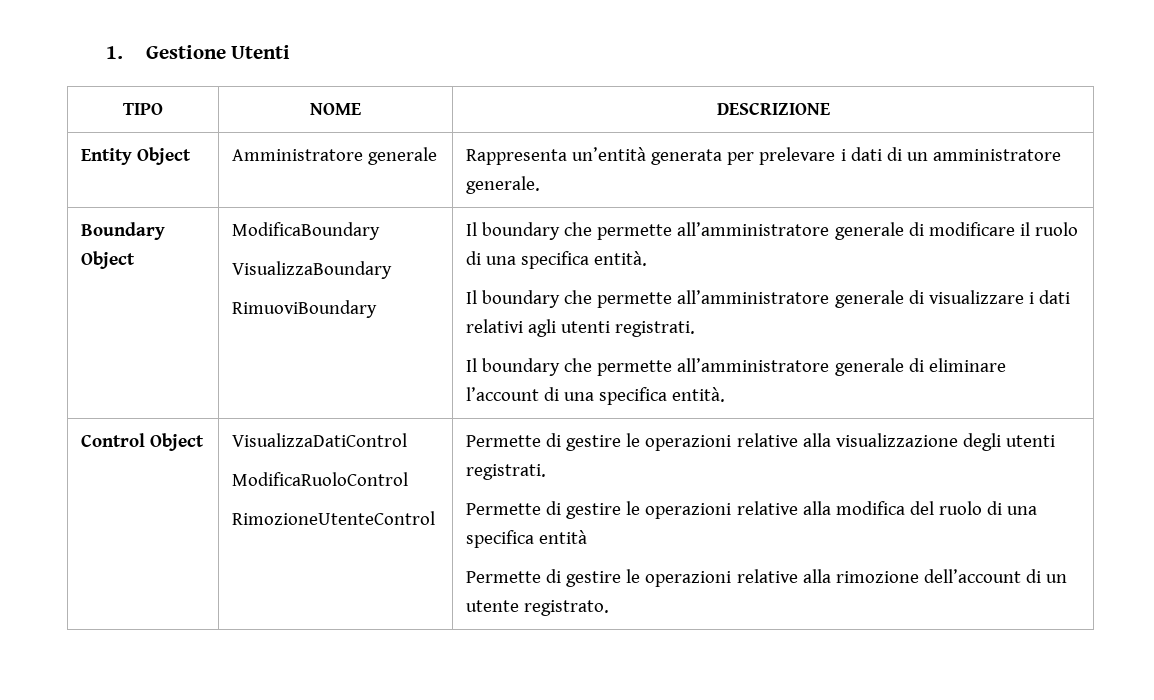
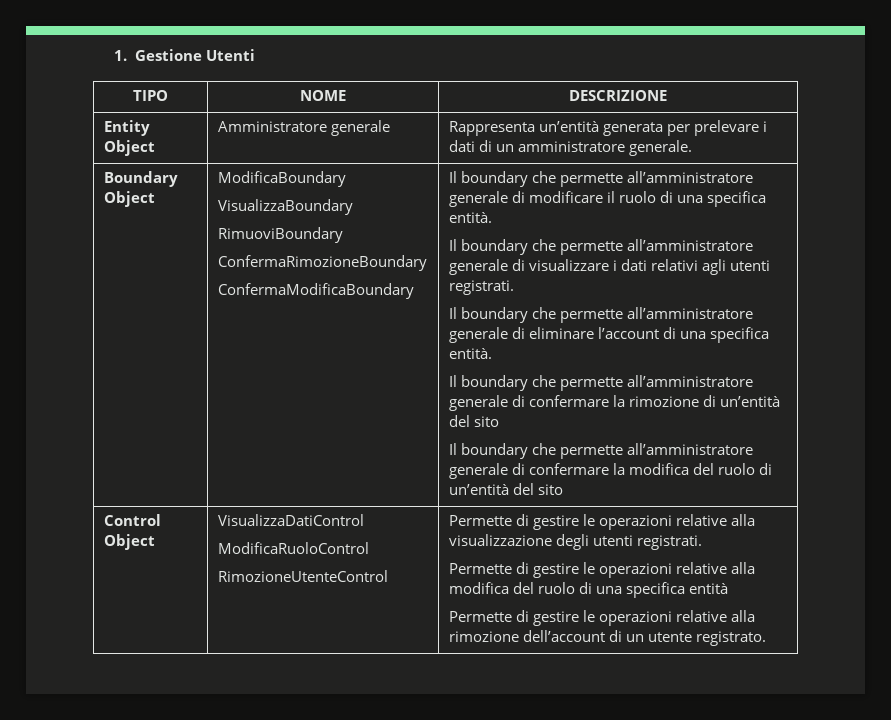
(377, 309) none -> [217,255,427,271] [217,283,414,299] // ConfermaRimozioneBoundary // ConfermaModificaBoundary
(726, 394) none -> [448,375,753,391] [448,395,781,411] [448,415,499,427] [448,443,753,459] [448,463,773,479] [448,483,563,495] // Il boundary che permette all’amministratore generale di confermare la rimozione di un’entità del sito // Il boundary che permette all’amministratore generale di confermare la modifica del ruolo di un’entità del sito

